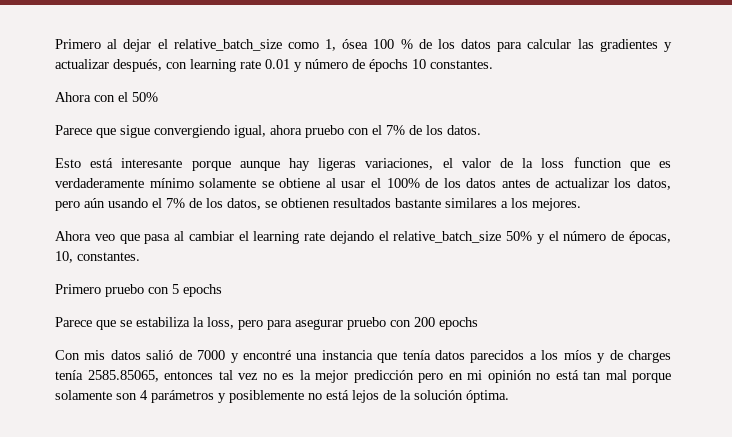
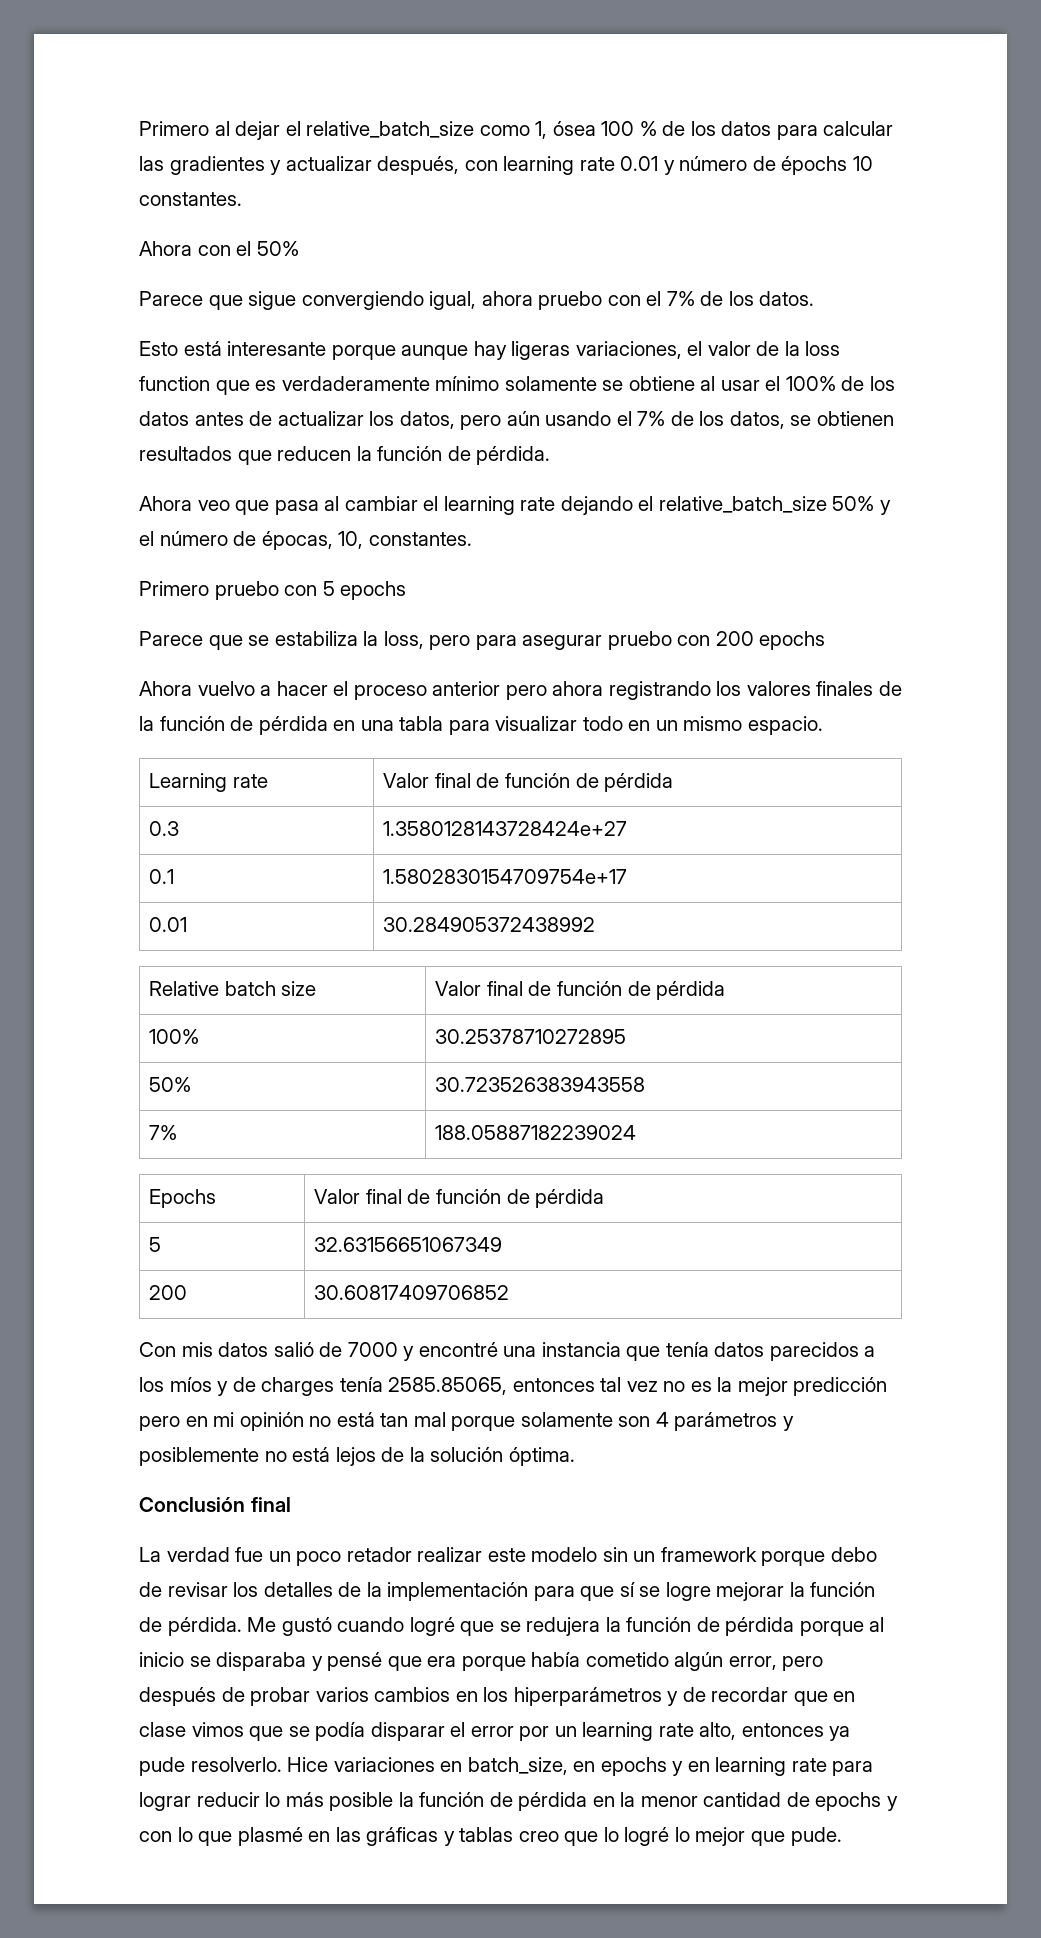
[395,198,581,211] bastante similares a los mejores. -> [237,446,551,465] que reducen la función de pérdida.
(478, 323) none -> [139,681,902,700] [139,716,823,735] [149,773,268,792] [383,773,674,792] [149,821,180,836] [383,821,628,836] [149,869,175,884] [383,869,628,884] [149,917,188,932] [383,917,596,932] [149,981,317,996] [435,981,726,1000] [149,1029,200,1044] [435,1029,627,1044] [149,1077,192,1092] [435,1077,646,1092] [149,1125,178,1140] [435,1125,637,1140] [149,1189,217,1208] [314,1189,605,1208] [149,1237,162,1252] [314,1237,503,1252] [149,1285,188,1300] [314,1285,510,1300] // Ahora vuelvo a hacer el proceso anterior pero ahora registrando los valores finales de la función de pérdida en una tabla para visualizar todo en un mismo espacio. // Learning rate | Valor final de función de pérdida // 0.3 | 1.3580128143728424e+27 // 0.1 | 1.5802830154709754e+17 // 0.01 | 30.284905372438992 // Relative batch size | Valor final de función de pérdida // 100% | 30.25378710272895 // 50% | 30.723526383943558 // 7% | 188.05887182239024 // Epochs | Valor final de función de pérdida // 5 | 32.63156651067349 // 200 | 30.60817409706852
(509, 396) none -> [139,1497,291,1512] [139,1547,877,1566] [139,1582,876,1601] [139,1617,885,1636] [139,1652,824,1671] [139,1687,856,1706] [139,1722,851,1741] [139,1757,874,1776] [139,1792,899,1811] [139,1827,842,1846] // Conclusión final // La verdad fue un poco retador realizar este modelo sin un framework porque debo de revisar los detalles de la implementación para que sí se logre mejorar la función de pérdida. Me gustó cuando logré que se redujera la función de pérdida porque al inicio se disparaba y pensé que era porque había cometido algún error, pero después de probar varios cambios en los hiperparámetros y de recordar que en clase vimos que se podía disparar el error por un learning rate alto, entonces ya pude resolverlo. Hice variaciones en batch_size, en epochs y en learning rate para lograr reducir lo más posible la función de pérdida en la menor cantidad de epochs y con lo que plasmé en las gráficas y tablas creo que lo logré lo mejor que pude.

